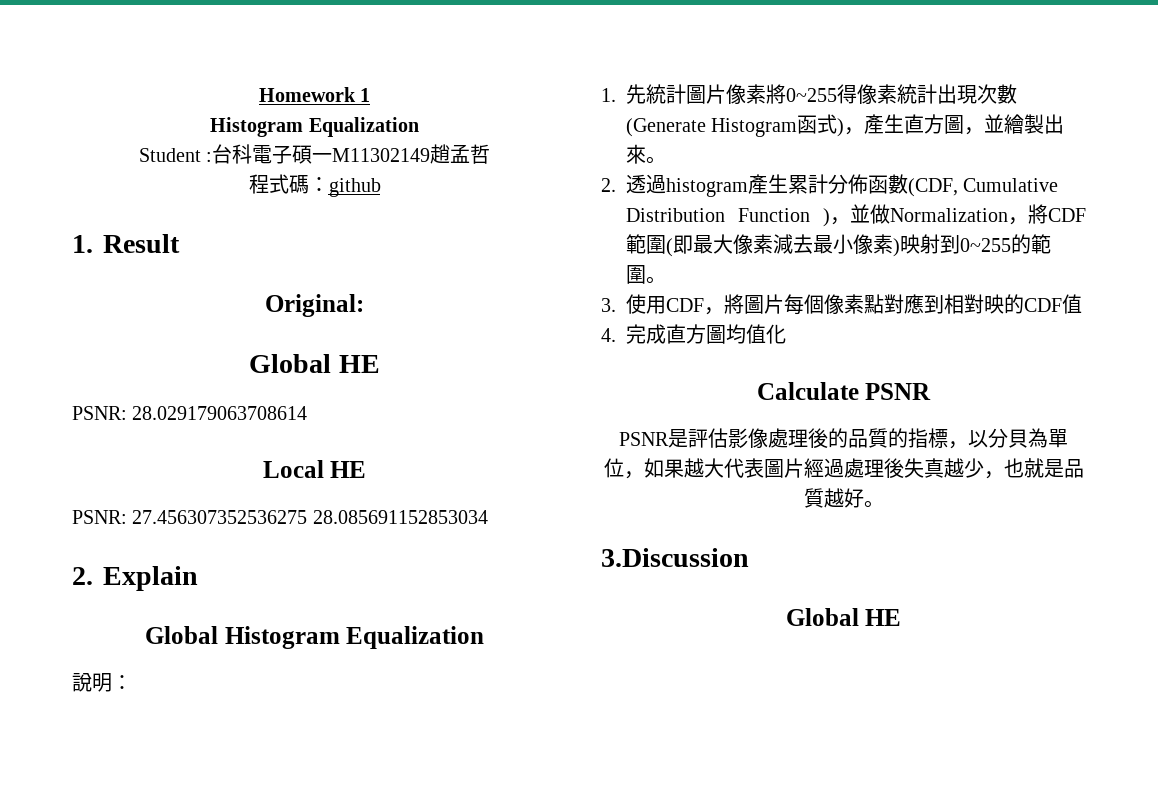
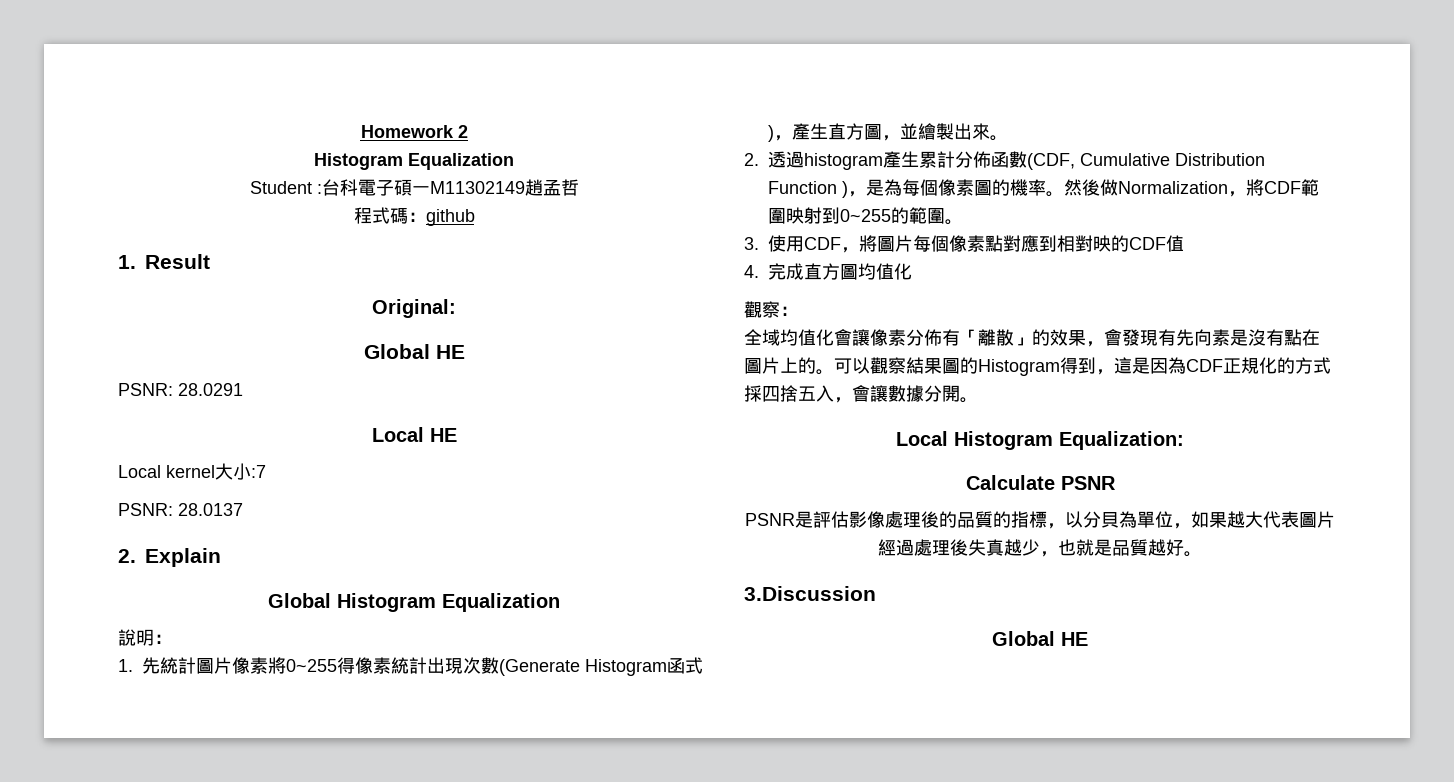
[360,88,371,102] 1 -> [457,125,468,138] 2
[132,406,308,420] 28.029179063708614 -> [178,383,243,396] 28.0291
[72,510,488,524] // PSNR: 27.456307352536275 28.085691152853034 -> [118,463,266,480] [118,503,243,516] // Local kernel大小:7 // PSNR: 28.0137
[850,204,870,223] 並 -> [866,179,1101,197] 是為每個像素圖的機率。然後
[666,234,900,257] (即最大像素減去最小像素) -> (787, 216) none
(786, 334) none -> [744,301,798,318] [744,329,1320,347] [744,357,1331,376] [744,385,978,403] [896,431,1184,450] // 觀察： // 全域均值化會讓像素分佈有「離散」的效果，會發現有先向素是沒有點在圖片上的。可以觀察結果圖的Histogram得到，這是因為CDF正規化的方式採四捨五入，會讓數據分開。 // Local Histogram Equalization:

